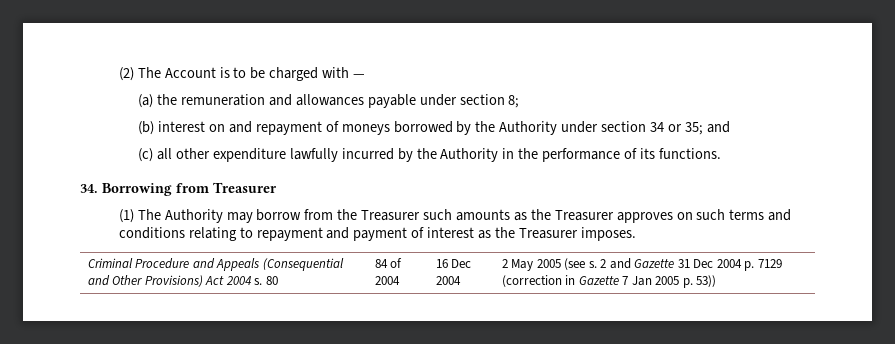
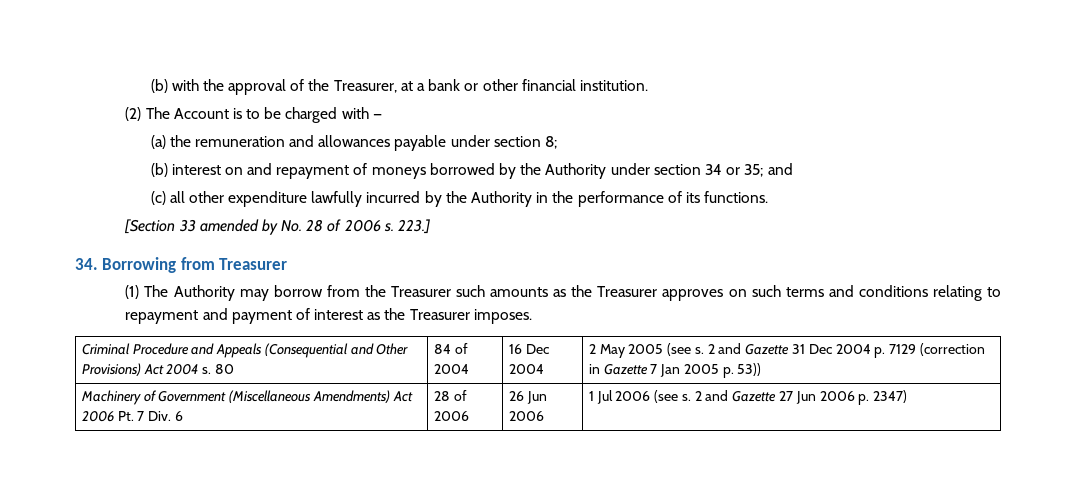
(118, 74) none -> [150,79,648,95] (b) with the approval of the Treasurer, at a bank or other financial institution. //
(721, 153) none -> [124,219,431,235] // [Section 33 amended by No. 28 of 2006 s. 223.]
(717, 281) none -> [80,390,413,405] [81,411,183,422] [433,390,467,401] [433,411,469,421] [508,391,547,404] [508,411,544,421] [588,390,908,405] // Machinery of Government (Miscellaneous Amendments) Act 2006 Pt. 7 Div. 6 | 28 of 2006 | 26 Jun 2006 | 1 Jul 2006 (see s. 2 and Gazette 27 Jun 2006 p. 2347)

